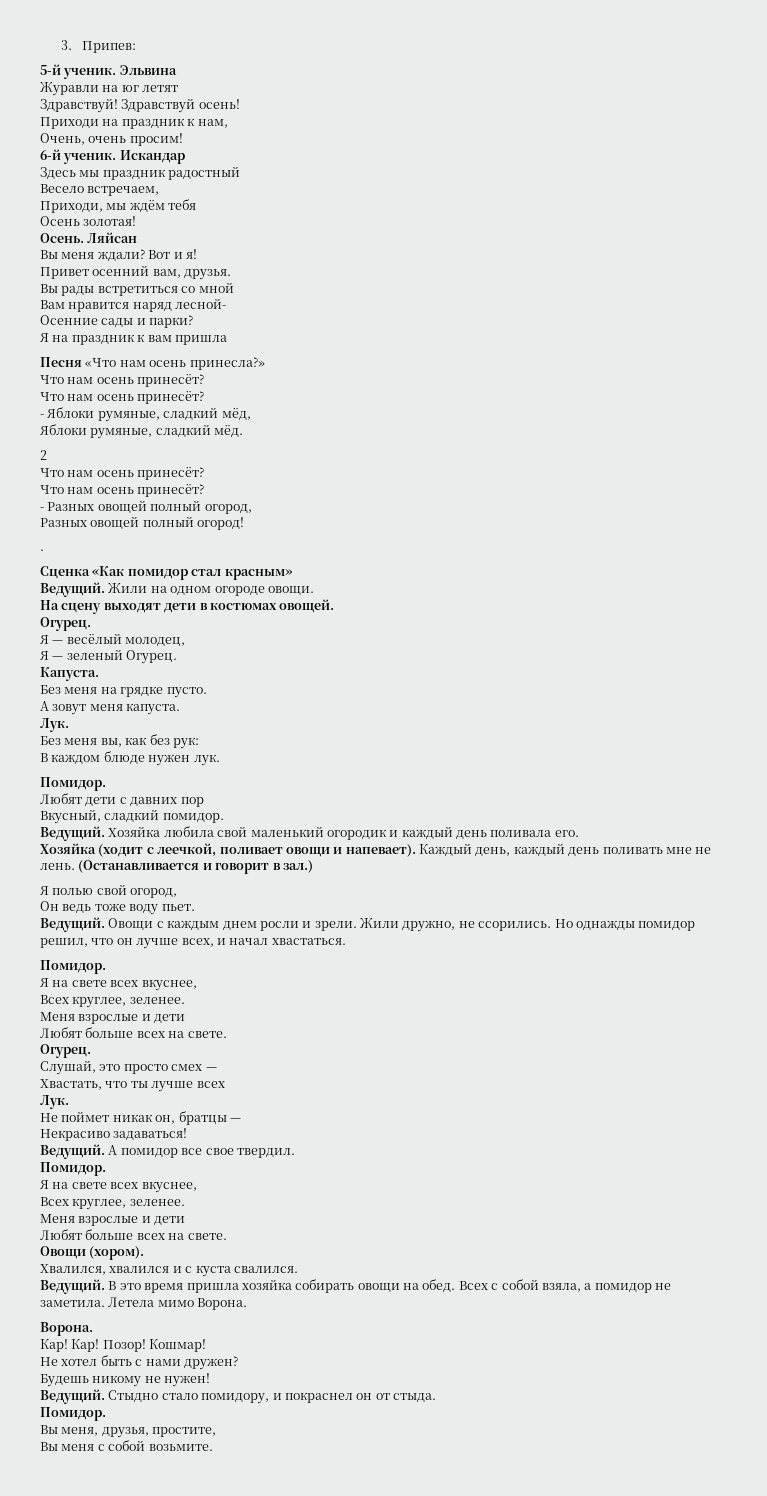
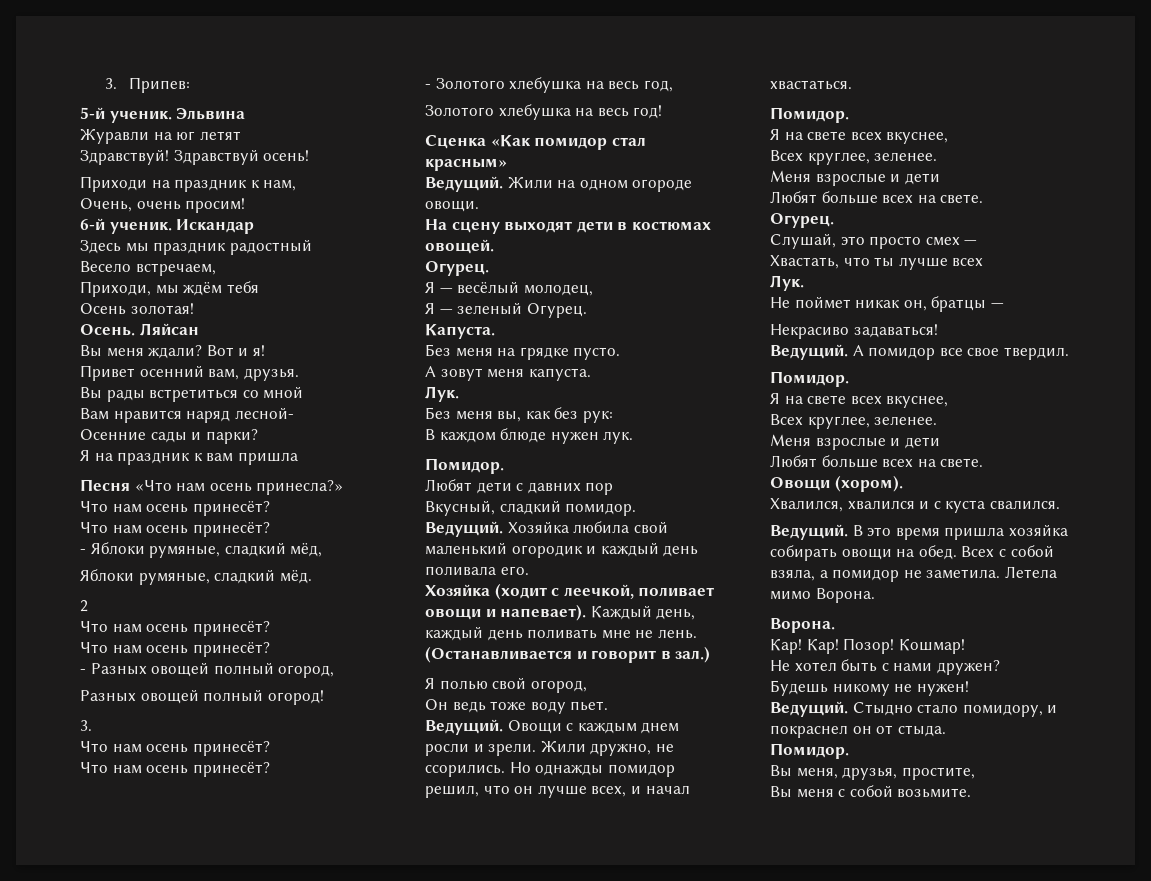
[40,549,44,551] . -> [80,720,92,731] [80,741,270,756] [80,762,270,777] [425,77,673,93] [425,104,663,120] 3. // Что нам осень принесёт? // Что нам осень принесёт? // - Золотого хлебушка на весь год, // Золотого хлебушка на весь год!

